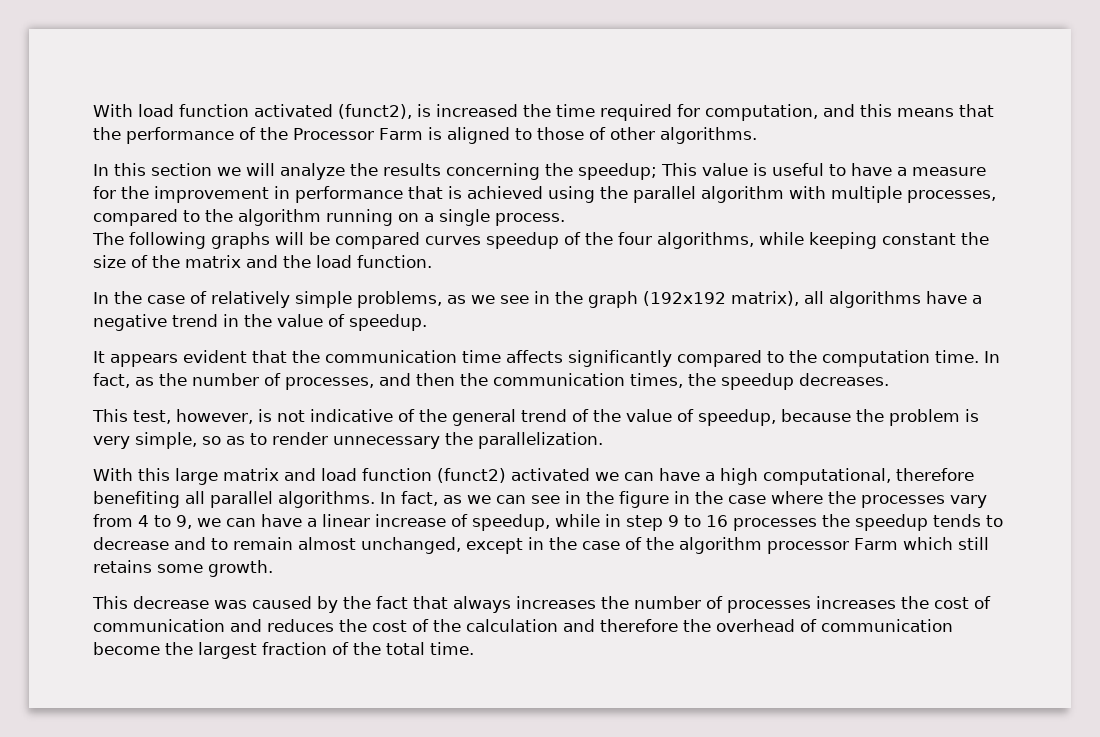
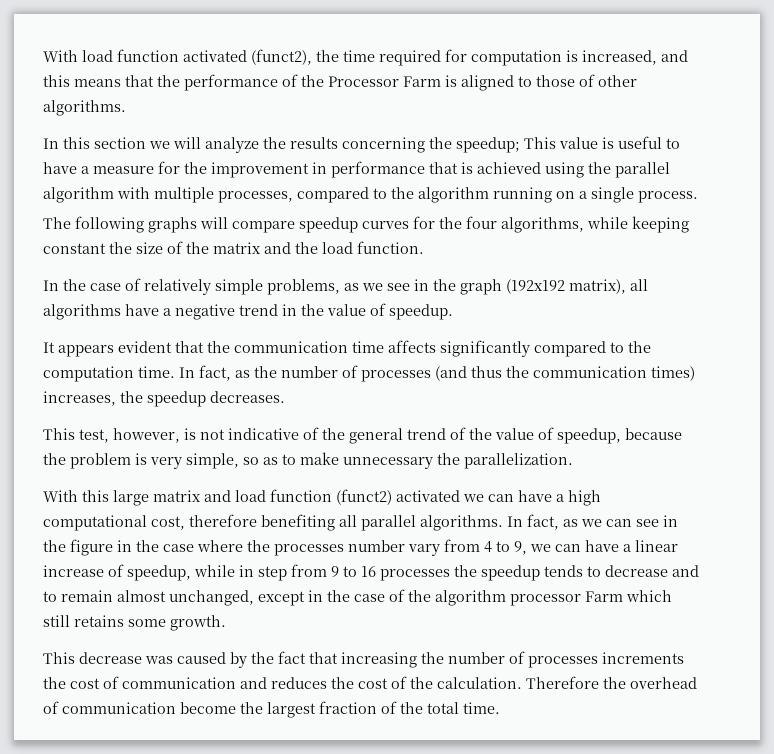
[417,104,518,117] is increased -> (312, 57) none
[705,104,818,121] computation, -> [471,50,657,66] computation is increased,
[309,232,581,249] be compared curves speedup of -> [232,216,435,233] compare speedup curves for
[285,373,683,390] processes, and then the communication times, -> [361,366,695,382] [43,391,116,406] processes (and thus the communication times) increases,
[272,432,328,445] render -> [300,452,339,465] make
[763,468,891,485] computational, -> [43,515,185,531] computational cost,
(945, 501) none -> [348,540,405,552] number
(663, 523) none -> [291,564,327,577] from
[453,596,896,613] always increases the number of processes increases -> [341,651,684,668] increasing the number of processes increments
[466,619,678,632] calculation and therefore -> [437,676,599,689] calculation. Therefore

